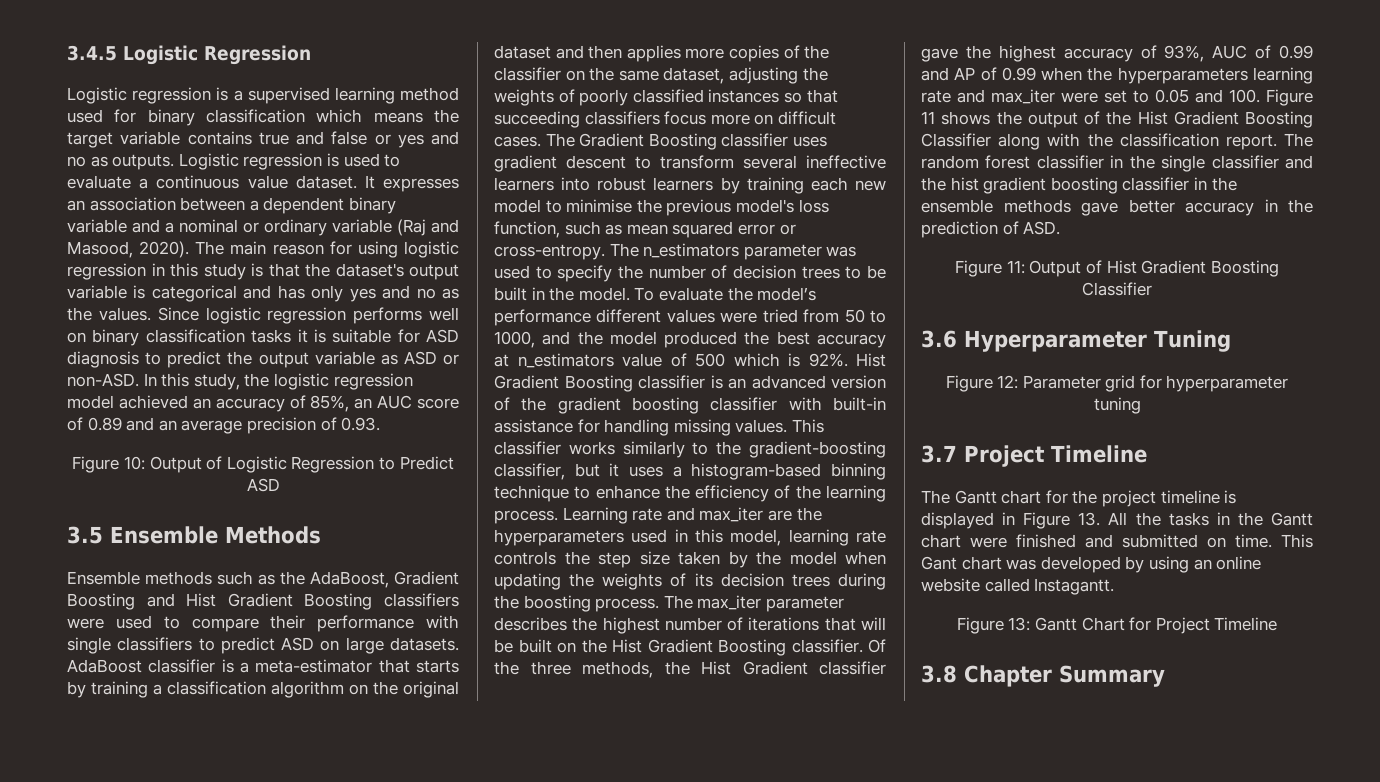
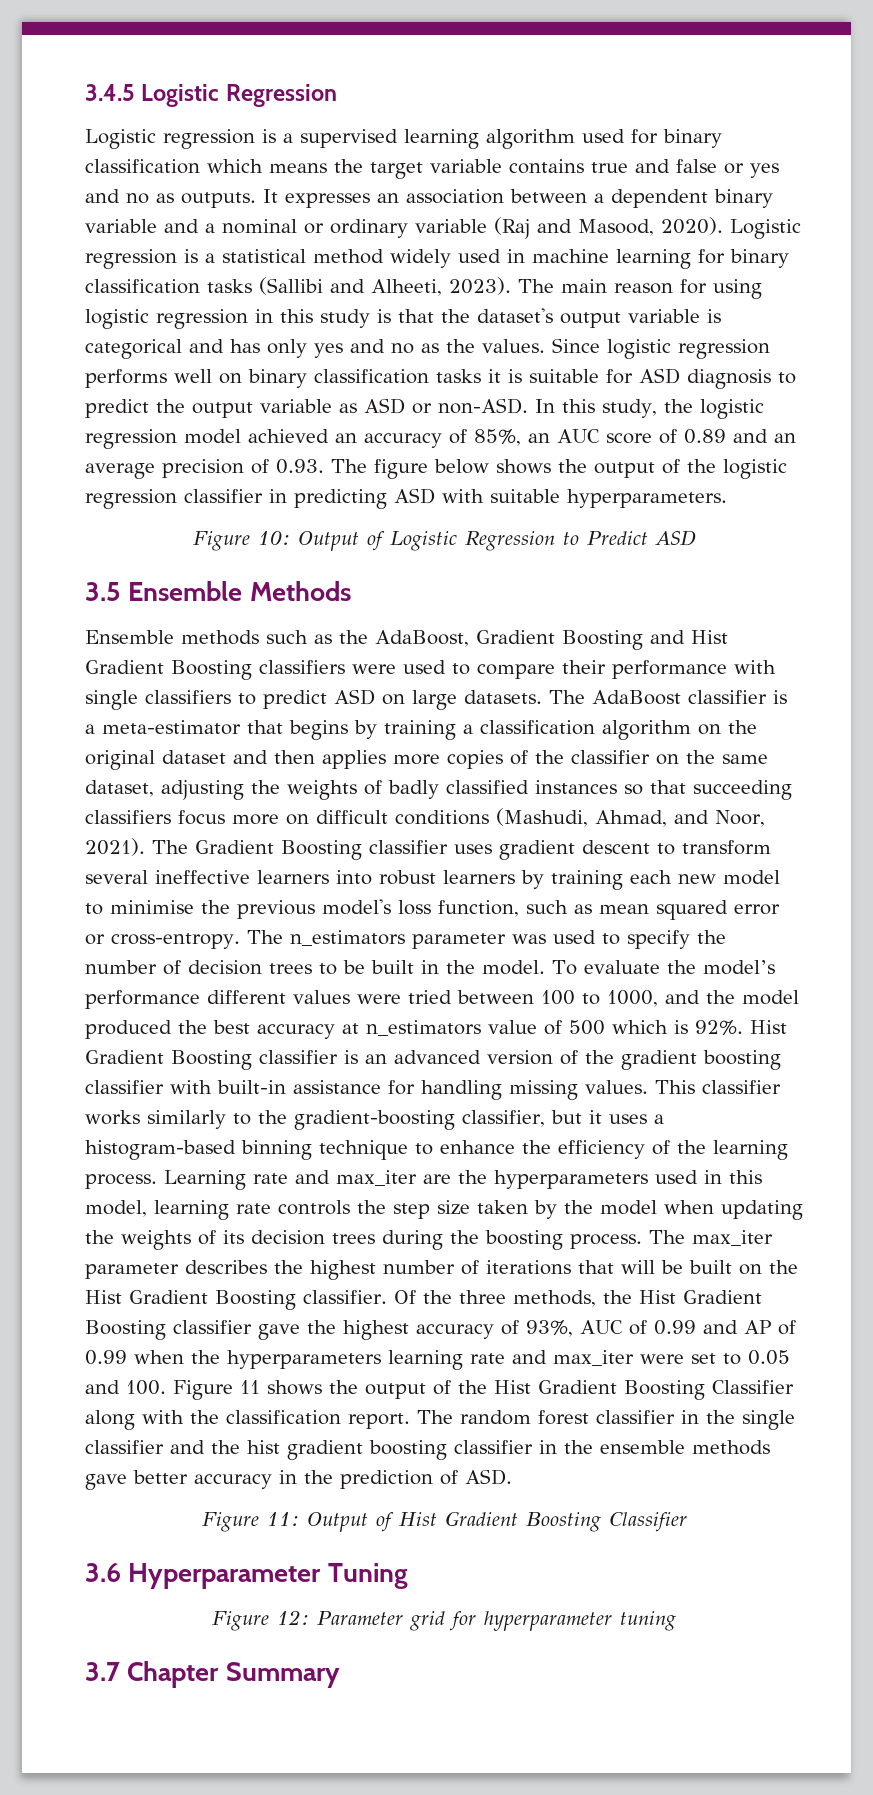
[400,87,459,101] method -> [486,129,575,149] algorithm
[178,153,401,170] [67,175,357,189] Logistic regression is used to evaluate a continuous value dataset. -> (256, 200) none
(190, 249) none -> [730,219,801,239] [85,249,789,269] [85,277,511,296] Logistic regression is a statistical method widely used in machine learning for binary classification tasks (Sallibi and Alheeti, 2023).
(381, 424) none -> [331,459,787,479] [85,488,727,509] The figure below shows the output of the logistic regression classifier in predicting ASD with suitable hyperparameters.
(459, 644) none -> [549,690,585,704] The
[416,660,459,673] starts -> [289,720,348,740] begins
[579,89,629,106] poorly -> [388,780,439,799] badly
[494,136,541,147] cases. -> [395,808,765,827] [85,838,145,856] conditions (Mashudi, Ahmad, and Noor, 2021).
[803,309,865,323] from 50 -> [457,990,575,1005] between 100
(808, 668) none -> [85,1320,166,1340] Boosting
[964,445,1147,467] [921,490,1237,507] [921,512,1313,529] [921,534,1313,548] [921,556,1262,573] [921,578,1115,595] [956,617,1278,634] [921,665,957,683] Project Timeline // The Gantt chart for the project timeline is displayed in Figure 13. All the tasks in the Gantt chart were finished and submitted on time. This Gant chart was developed by using an online website called Instagantt. // Figure 13: Gantt Chart for Project Timeline // 3.8 -> (120, 1671) none

